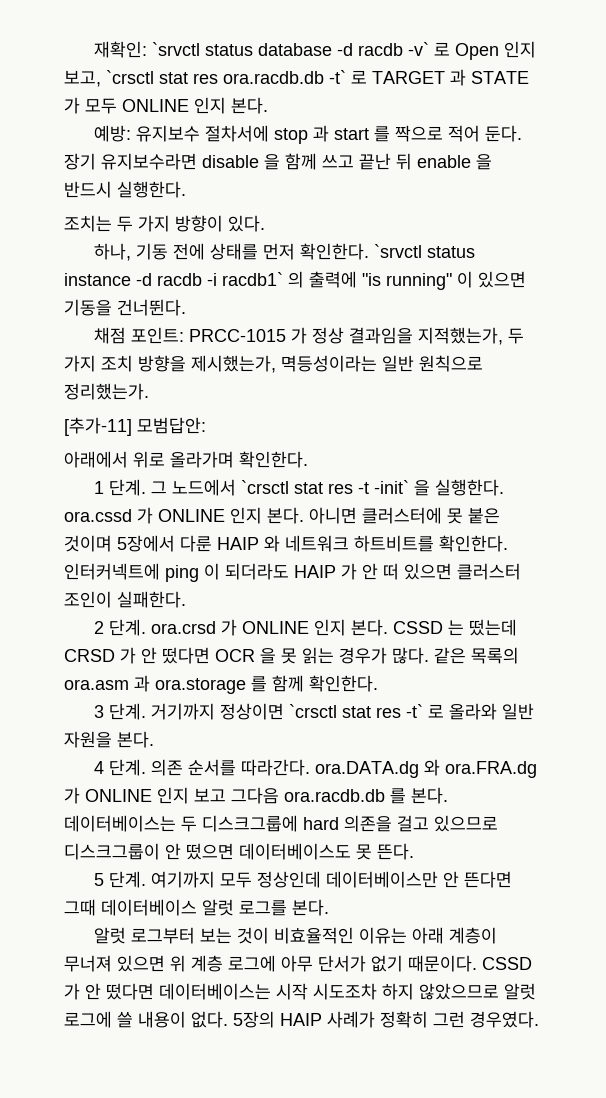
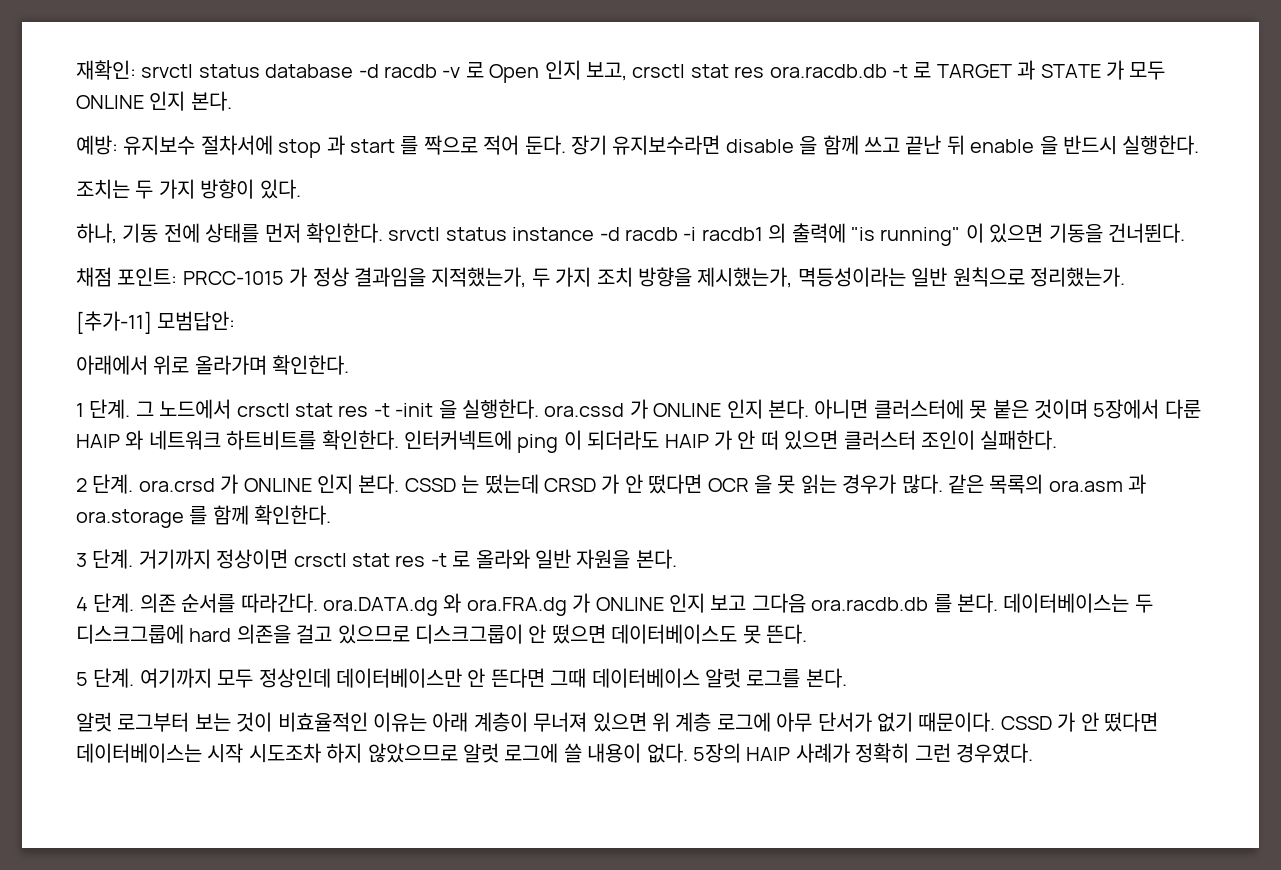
[151,42,200,56] `srvctl -> [141,64,194,78] srvctl
[407,42,429,56] -v` -> [442,67,461,78] -v
[106,70,154,84] `crsctl -> [632,64,686,78] crsctl
[329,70,346,84] -t` -> [891,64,908,78] -t
[373,244,422,258] `srvctl -> [388,227,441,241] srvctl
[222,272,283,286] racdb1` -> [701,227,763,241] racdb1
[240,480,409,494] `crsctl stat res -t -init` -> [236,403,434,417] crsctl stat res -t -init
[288,704,423,718] `crsctl stat res -t` -> [293,553,447,567] crsctl stat res -t

